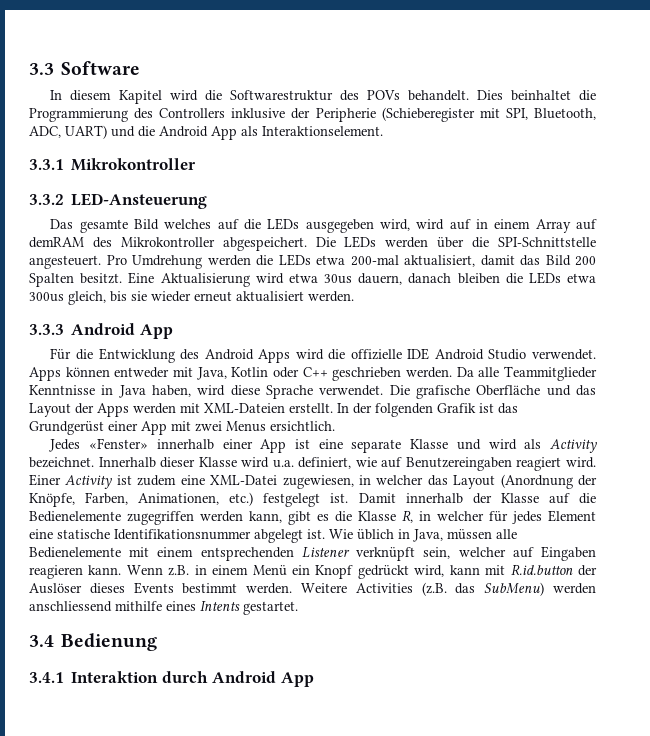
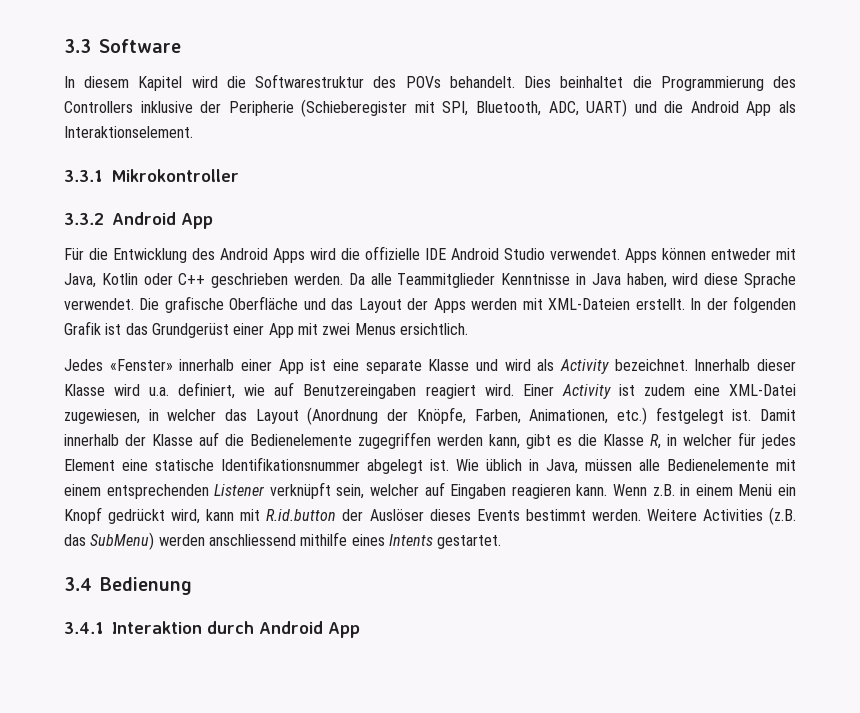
[71,193,208,209] [50,218,597,233] [29,236,597,251] [29,254,596,269] [29,272,597,287] [29,291,354,305] [29,324,64,335] LED-Ansteuerung // Das gesamte Bild welches auf die LEDs ausgegeben wird, wird auf in einem Array auf demRAM des Mikrokontroller abgespeichert. Die LEDs werden über die SPI-Schnittstelle angesteuert. Pro Umdrehung werden die LEDs etwa 200-mal aktualisiert, damit das Bild 200 Spalten besitzt. Eine Aktualisierung wird etwa 30us dauern, danach bleiben die LEDs etwa 300us gleich, bis sie wieder erneut aktualisiert werden. // 3.3.3 -> (104, 219) none

